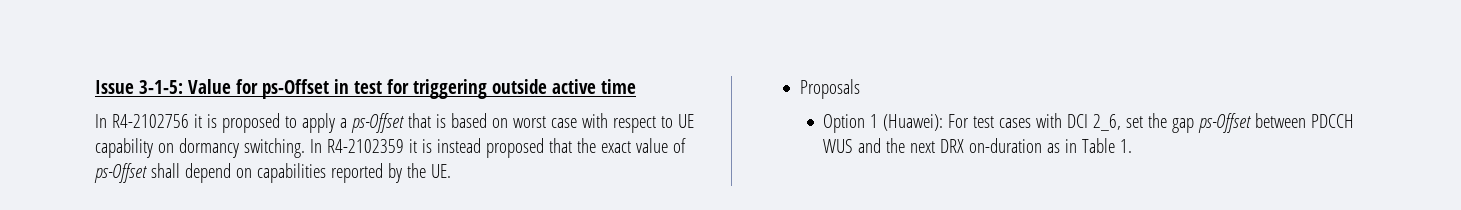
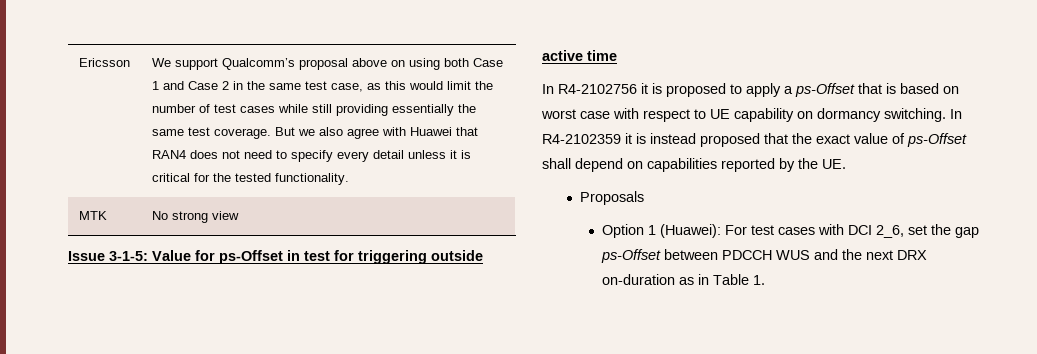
(95, 87) none -> [78,58,130,67] [151,58,503,70] [151,81,493,92] [151,104,476,116] [151,127,478,139] [151,150,471,162] [151,173,349,185] [78,211,107,220] [151,211,239,223] Ericsson | We support Qualcomm’s proposal above on using both Case 1 and Case 2 in the same test case, as this would limit the number of test cases while still providing essentially the same test coverage. But we also agree with Huawei that RAN4 does not need to specify every detail unless it is critical for the tested functionality. // MTK | No strong view //

